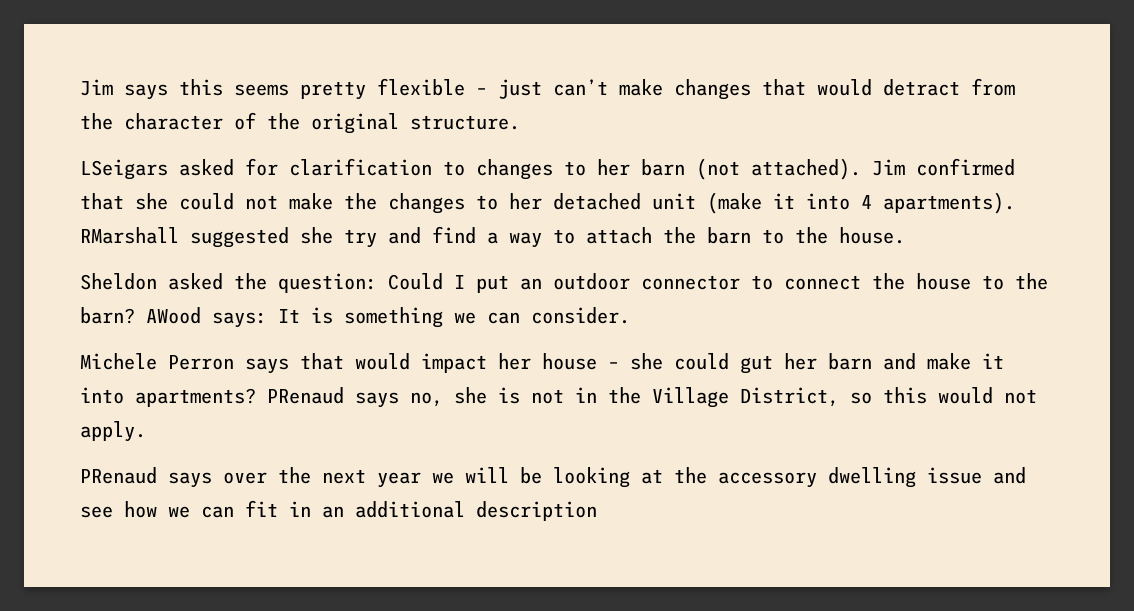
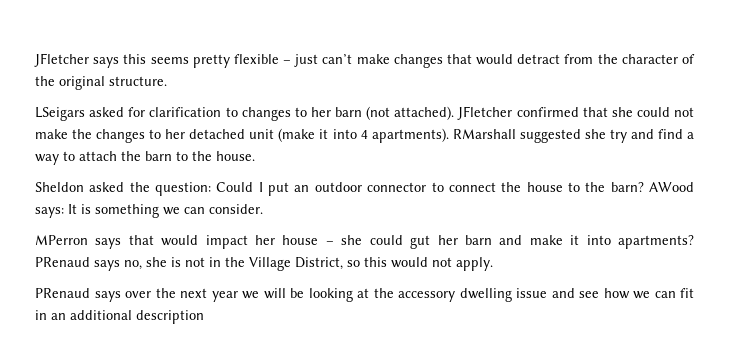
[80,79,113,96] Jim -> [34,53,89,67] JFletcher
[872,159,905,176] Jim -> [457,106,513,120] JFletcher
[80,353,234,370] Michele Perron -> [35,235,88,245] MPerron

